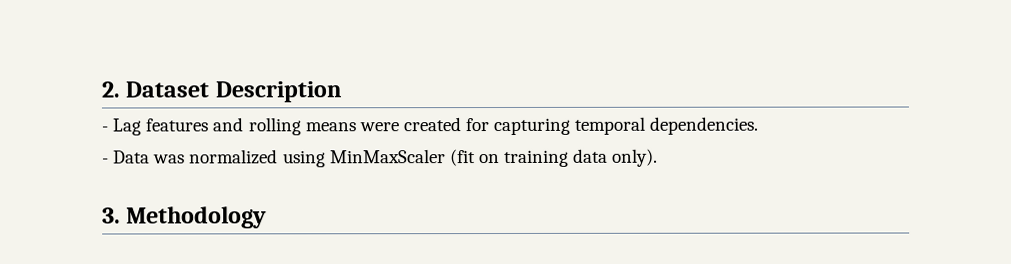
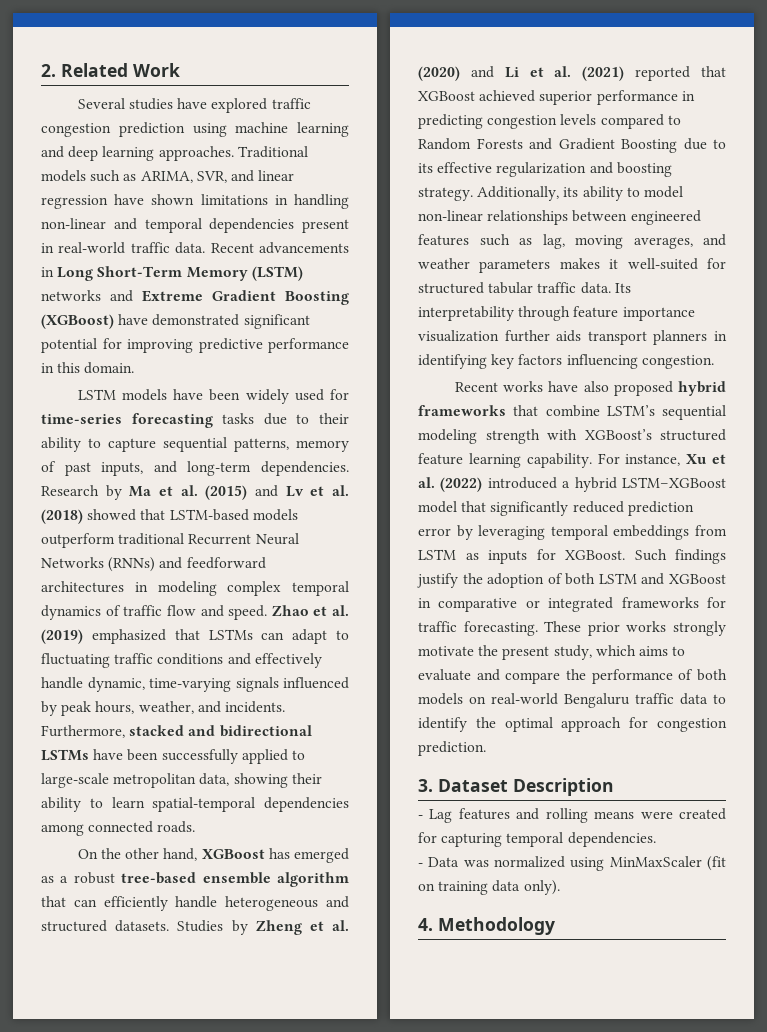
(120, 89) none -> [61,63,180,77] [77,98,311,113] [41,122,349,137] [41,146,308,161] [41,170,295,183] [41,194,349,209] [41,218,349,233] [41,242,349,254] [41,266,303,281] [41,290,349,305] [41,314,310,329] [41,338,349,353] [41,362,135,374] [77,389,349,404] [41,413,349,428] [41,437,349,452] [41,461,349,476] [41,485,349,500] [41,509,298,524] [41,533,299,548] [41,557,266,572] [41,581,349,596] [41,605,349,620] [41,629,349,644] [41,653,322,668] [41,677,349,692] [41,701,285,716] [41,725,312,738] [41,749,305,764] [41,773,322,788] [41,797,349,812] [41,821,196,836] [77,848,349,863] [41,872,349,887] [41,896,350,911] [41,920,349,935] [418,66,726,81] [418,90,695,105] [418,114,681,129] [418,138,726,153] [418,162,672,177] [418,186,683,201] [418,210,701,225] [418,234,726,249] [418,258,726,273] [418,282,631,294] [418,306,695,321] [418,330,727,345] [418,354,714,369] [454,381,726,396] [418,405,726,420] [418,429,726,444] [418,453,726,468] [418,477,726,492] [418,501,694,516] [418,525,727,540] [418,549,726,564] [417,573,726,588] [418,597,726,612] [418,621,726,636] [418,645,686,660] [418,669,727,684] [418,693,726,708] [418,717,727,732] [418,741,486,756] [418,779,433,792] Related Work // Several studies have explored traffic congestion prediction using machine learning and deep learning approaches. Traditional models such as ARIMA, SVR, and linear regression have shown limitations in handling non-linear and temporal dependencies present in real-world traffic data. Recent advancements in Long Short-Term Memory (LSTM) networks and Extreme Gradient Boosting (XGBoost) have demonstrated significant potential for improving predictive performance in this domain. // LSTM models have been widely used for time-series forecasting tasks due to their ability to capture sequential patterns, memory of past inputs, and long-term dependencies. Research by Ma et al. (2015) and Lv et al. (2018) showed that LSTM-based models outperform traditional Recurrent Neural Networks (RNNs) and feedforward architectures in modeling complex temporal dynamics of traffic flow and speed. Zhao et al. (2019) emphasized that LSTMs can adapt to fluctuating traffic conditions and effectively handle dynamic, time-varying signals influenced by peak hours, weather, and incidents. Furthermore, stacked and bidirectional LSTMs have been successfully applied to large-scale metropolitan data, showing their ability to learn spatial-temporal dependencies among connected roads. // On the other hand, XGBoost has emerged as a robust tree-based ensemble algorithm that can efficiently handle heterogeneous and structured datasets. Studies by Zheng et al. (2020) and Li et al. (2021) reported that XGBoost achieved superior performance in predicting congestion levels compared to Random Forests and Gradient Boosting due to its effective regularization and boosting strategy. Additionally, its ability to model non-linear relationships between engineered features such as lag, moving averages, and weather parameters makes it well-suited for structured tabular traffic data. Its interpretability through feature importance visualization further aids transport planners in identifying key factors influencing congestion. // Recent works have also proposed hybrid frameworks that combine LSTM’s sequential modeling strength with XGBoost’s structured feature learning capability. For instance, Xu et al. (2022) introduced a hybrid LSTM–XGBoost model that significantly reduced prediction error by leveraging temporal embeddings from LSTM as inputs for XGBoost. Such findings justify the adoption of both LSTM and XGBoost in comparative or integrated frameworks for traffic forecasting. These prior works strongly motivate the present study, which aims to evaluate and compare the performance of both models on real-world Bengaluru traffic data to identify the optimal approach for congestion prediction. // 3.
[102,207,121,224] 3. -> [418,918,433,931] 4.

